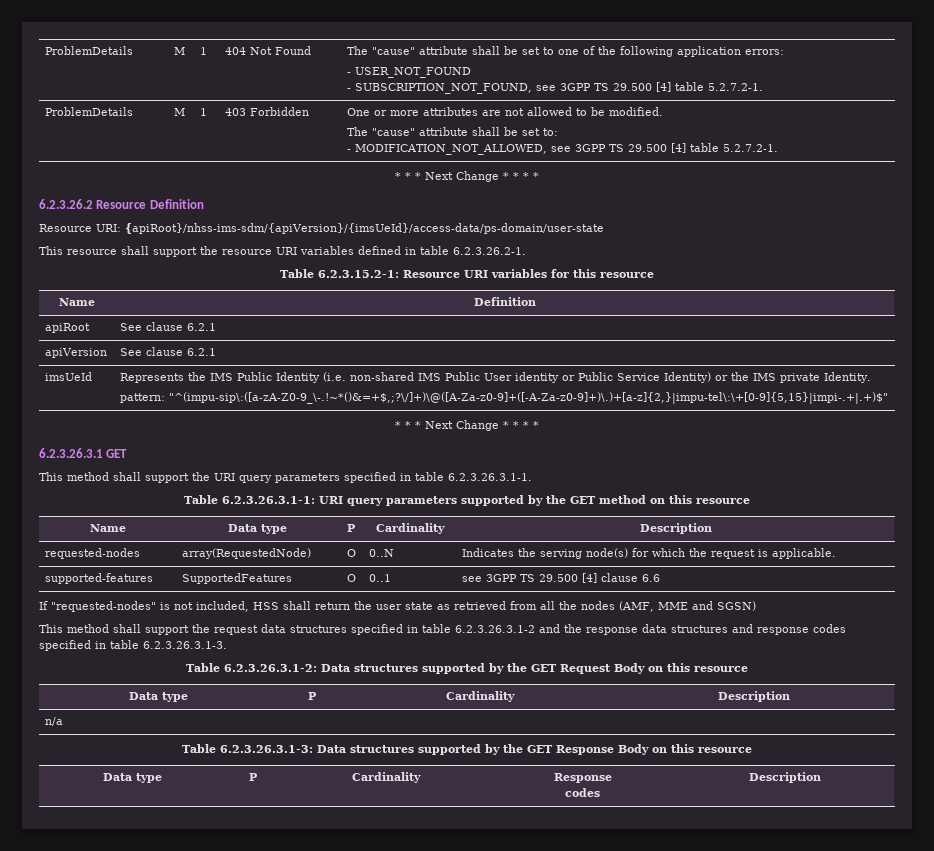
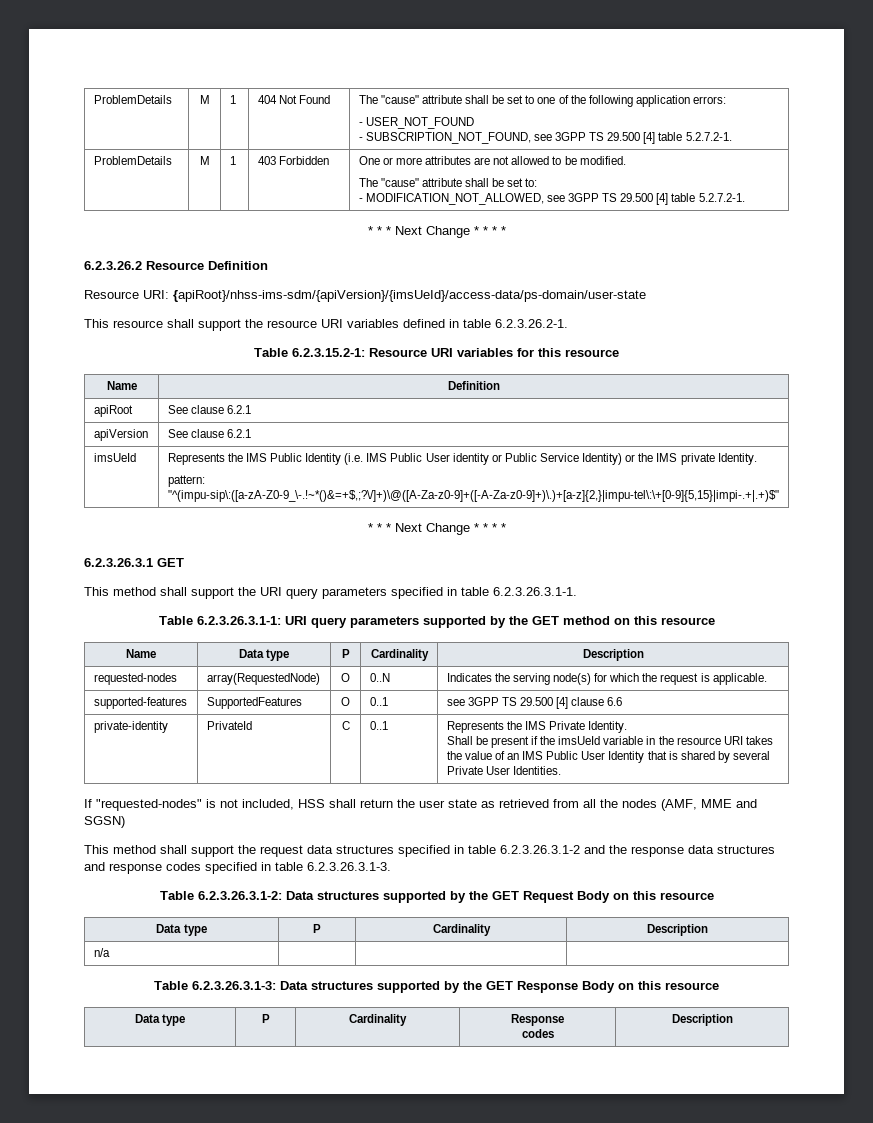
[350,372,415,381] non-shared -> (364, 459) none
(661, 578) none -> [93,721,168,733] [206,721,252,730] [341,721,350,730] [369,721,388,730] [446,721,628,733] [446,736,773,748] [446,751,771,763] [446,766,561,775] // private-identity | PrivateId | C | 0..1 | Represents the IMS Private Identity. // Shall be present if the imsUeId variable in the resource URI takes the value of an IMS Public User Identity that is shared by several Private User Identities.

